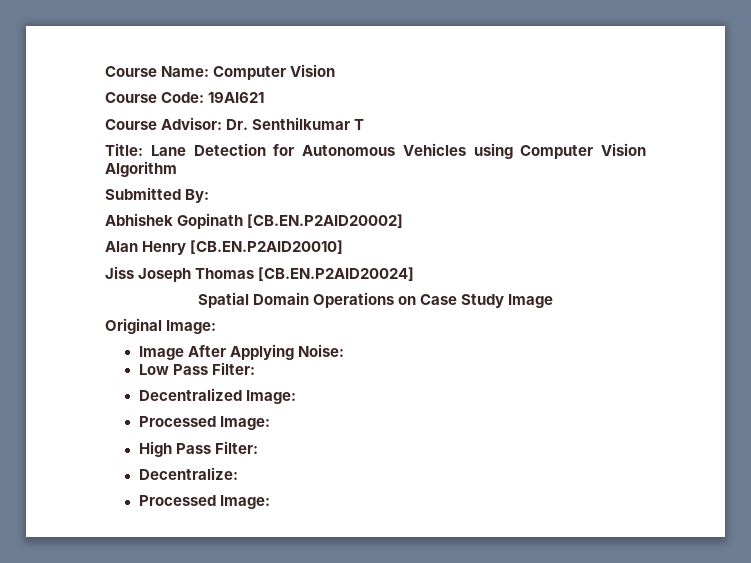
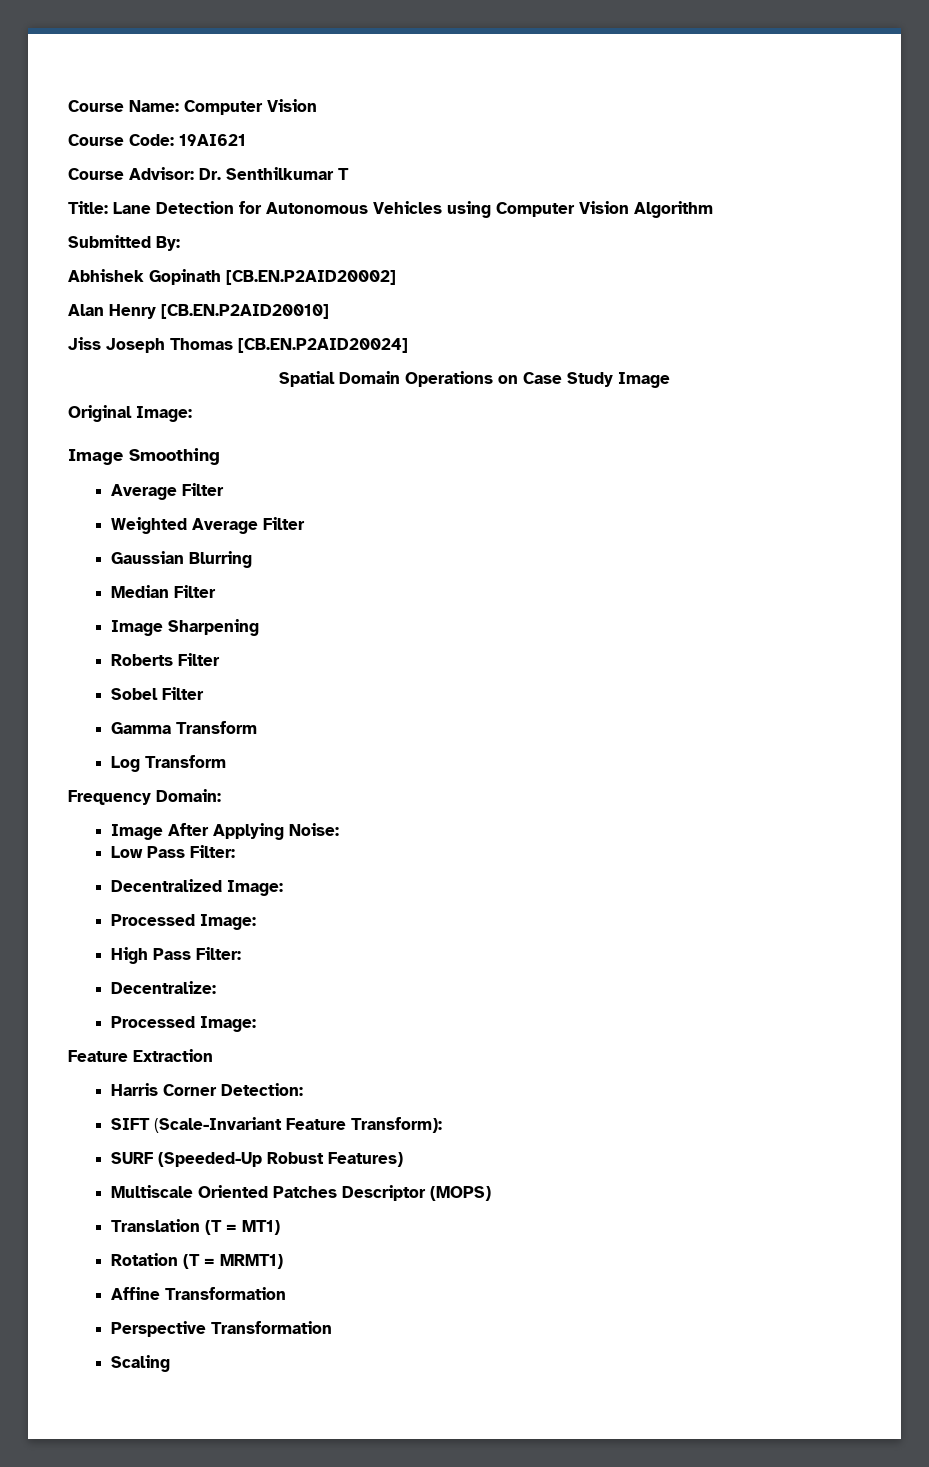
(217, 327) none -> [68,448,220,465] [110,483,224,500] [110,517,305,534] [110,551,252,568] [110,585,216,598] [110,619,259,636] [110,653,220,666] [110,687,204,700] [110,721,257,734] [110,755,226,772] [68,789,221,805] // Image Smoothing // Average Filter // Weighted Average Filter // Gaussian Blurring // Median Filter // Image Sharpening // Roberts Filter // Sobel Filter // Gamma Transform // Log Transform // Frequency Domain:
(271, 502) none -> [68,1049,213,1062] [110,1083,303,1096] [110,1117,442,1133] [110,1152,403,1167] [110,1185,491,1201] [110,1219,280,1235] [110,1253,283,1269] [110,1287,286,1300] [110,1321,332,1337] [110,1355,170,1372] // Feature Extraction // Harris Corner Detection: // SIFT (Scale-Invariant Feature Transform): // SURF (Speeded-Up Robust Features) // Multiscale Oriented Patches Descriptor (MOPS) // Translation (T = MT1) // Rotation (T = MRMT1) // Affine Transformation // Perspective Transformation // Scaling

